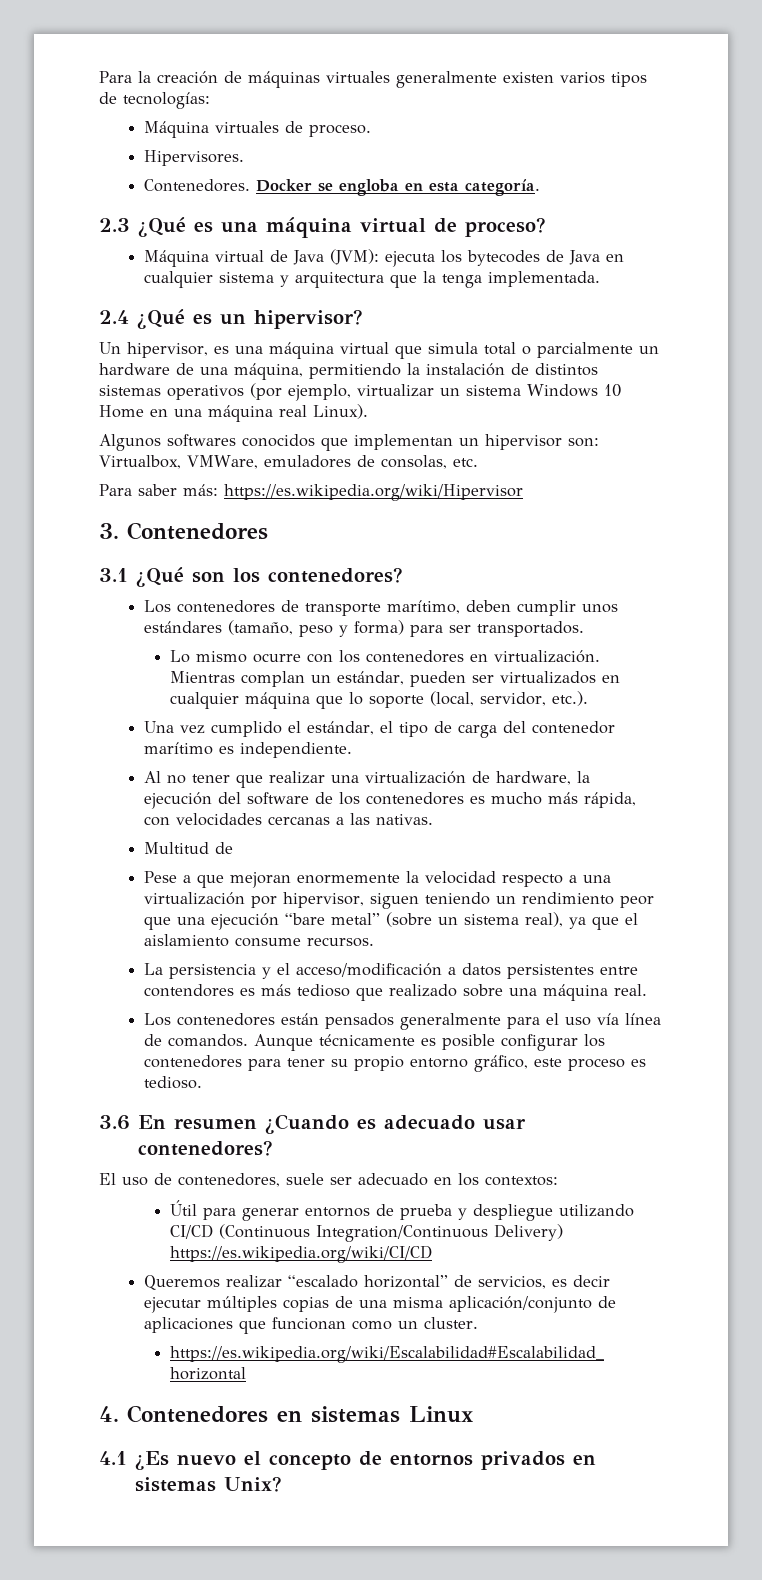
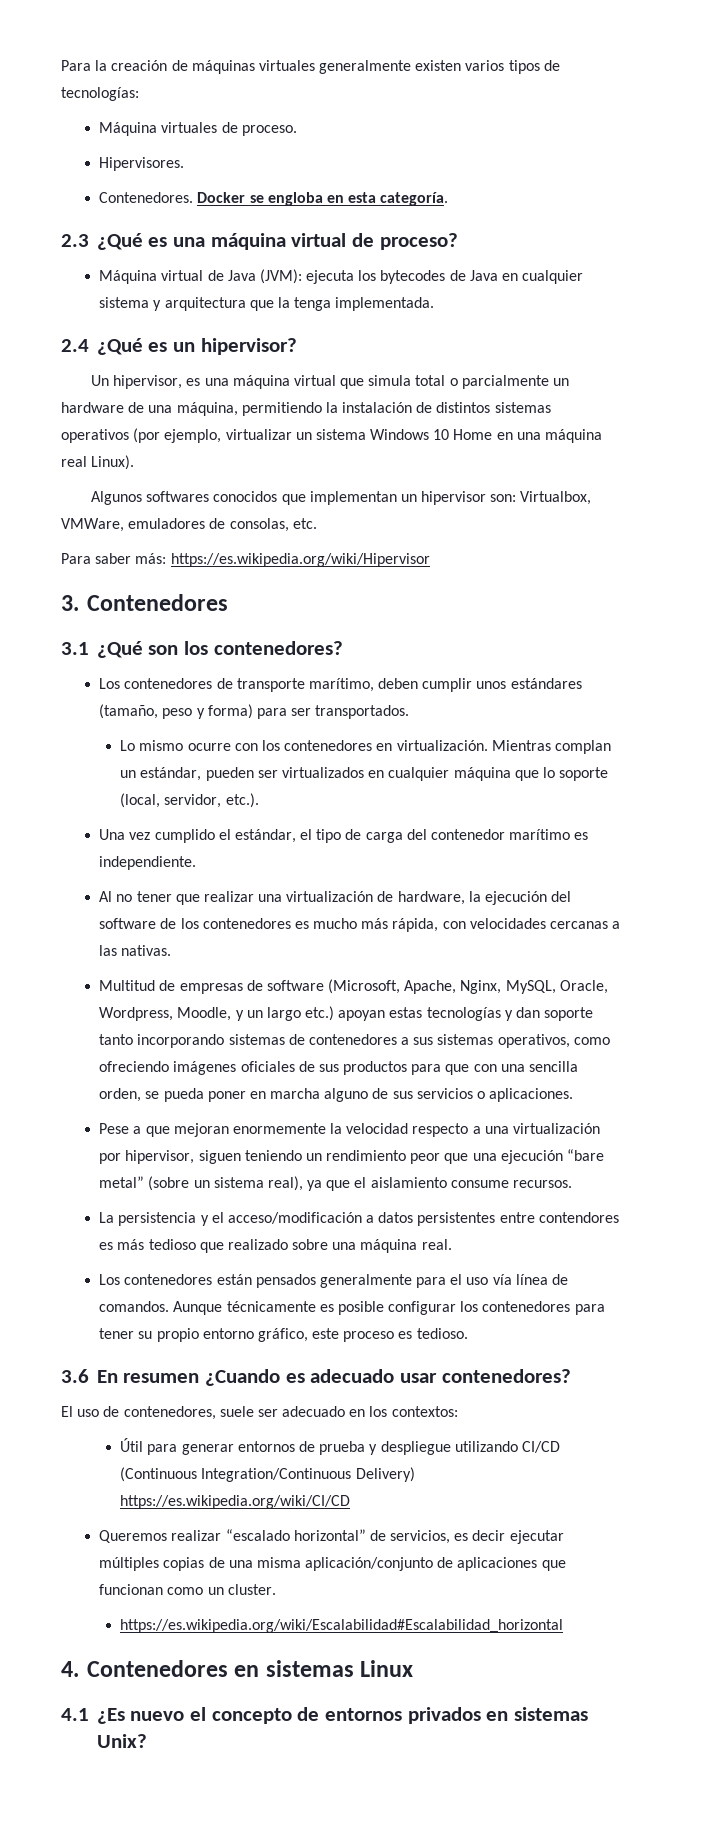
(233, 848) none -> [179,979,608,994] [99,1006,594,1021] [99,1034,610,1048] [99,1061,579,1075] [99,1088,574,1102] empresas de software (Microsoft, Apache, Nginx, MySQL, Oracle, Wordpress, Moodle, y un largo etc.) apoyan estas tecnologías y dan soporte tanto incorporando sistemas de contenedores a sus sistemas operativos, como ofreciendo imágenes oficiales de sus productos para que con una sencilla orden, se pueda poner en marcha alguno de sus servicios o aplicaciones.

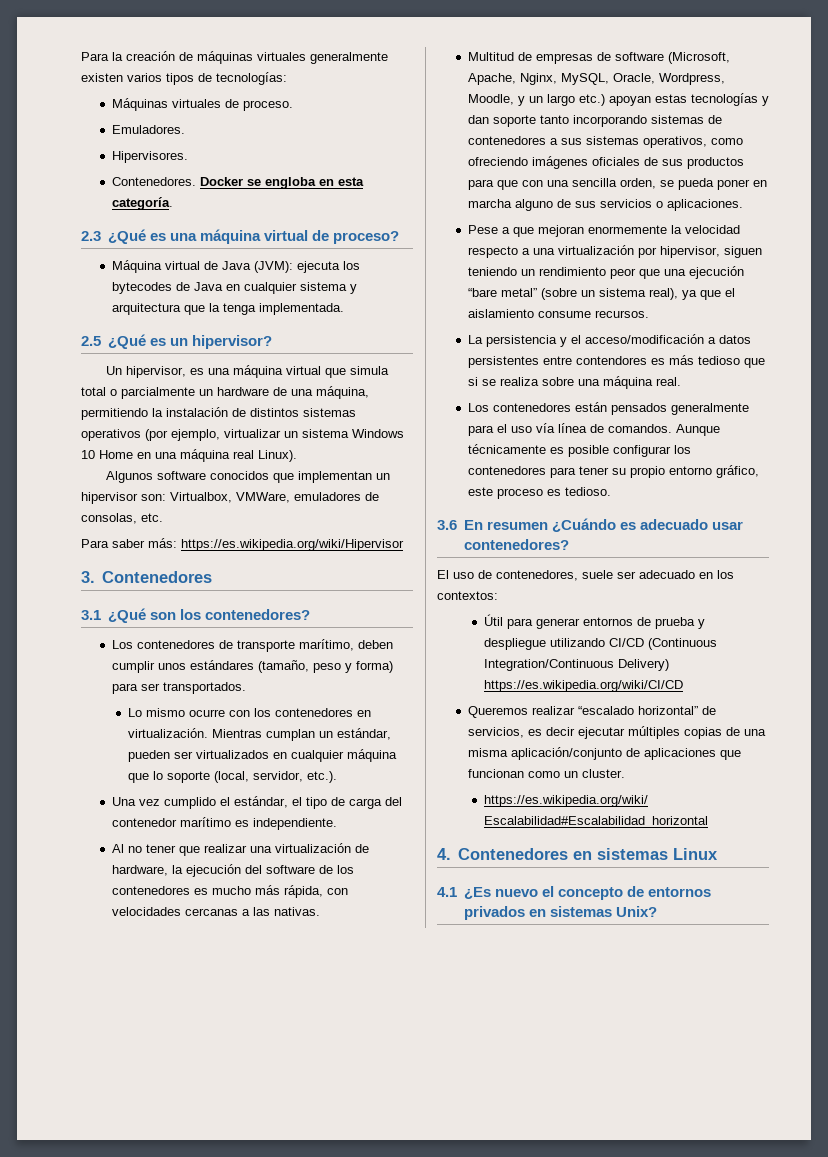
[99,122,158,136] Máquina -> [111,98,168,111] Máquinas
(297, 130) none -> [111,125,185,134] // Emuladores.
[61,339,89,352] 2.4 -> [81,336,101,346] 2.5
[146,491,210,502] softwares -> [156,471,206,480] software
[554,740,611,754] complan -> [265,729,315,741] cumplan
[227,1239,288,1250] realizado -> [467,377,539,386] si se realiza
[205,1369,281,1386] ¿Cuando -> [551,518,616,532] ¿Cuándo

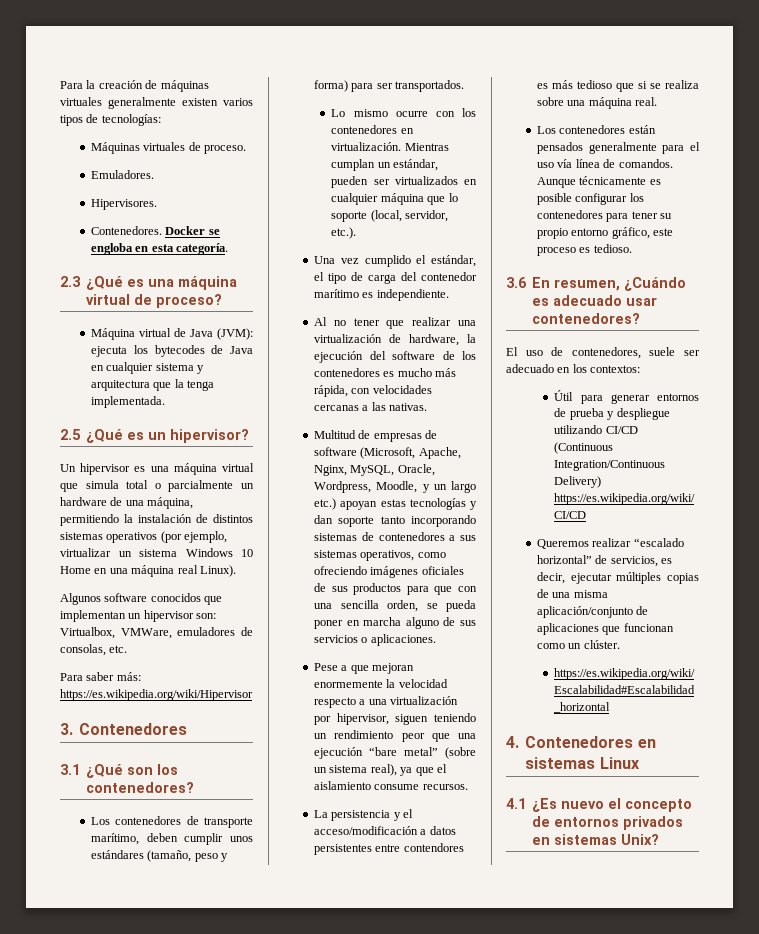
[125,366,186,378] hipervisor, -> [80,463,131,475] hipervisor
[486,521,548,530] resumen -> [554,279,621,291] resumen,
[545,727,575,736] decir -> [537,572,566,584] decir,
[581,769,625,778] cluster. -> [583,640,620,649] clúster.

